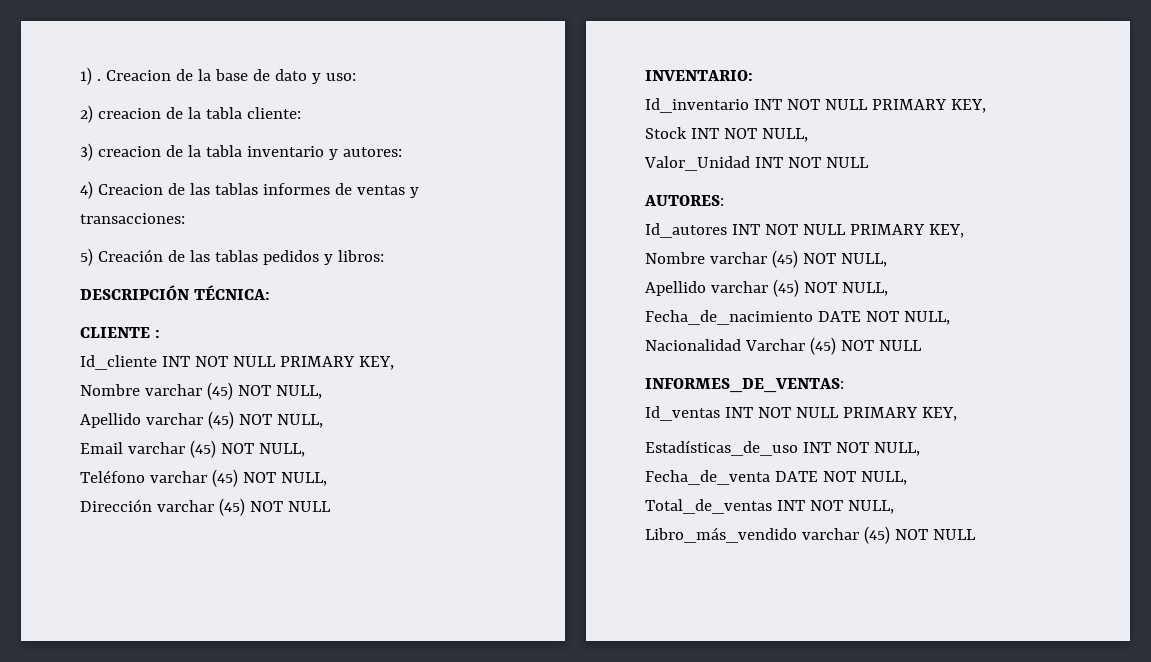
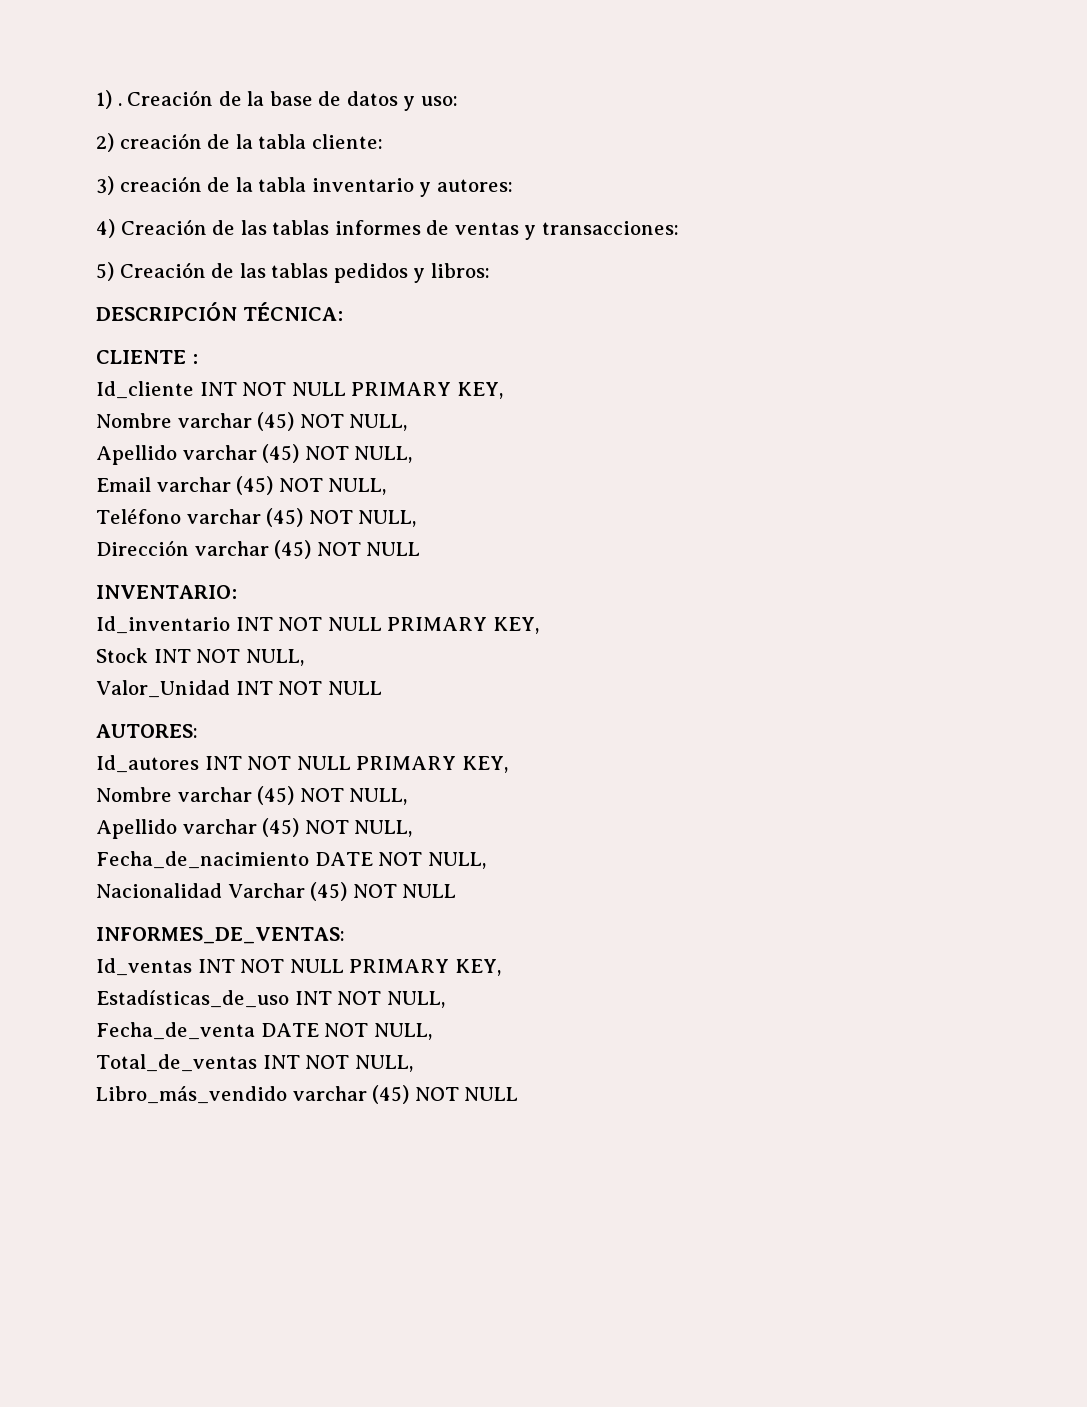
[105,70,171,81] Creacion -> [127,90,214,106] Creación
[274,69,307,81] dato -> [346,91,398,106] datos
[97,108,161,119] creacion -> [119,133,202,149] creación
[97,146,161,157] creacion -> [119,176,202,192] creación
[97,184,163,195] Creacion -> [120,219,207,235] Creación

